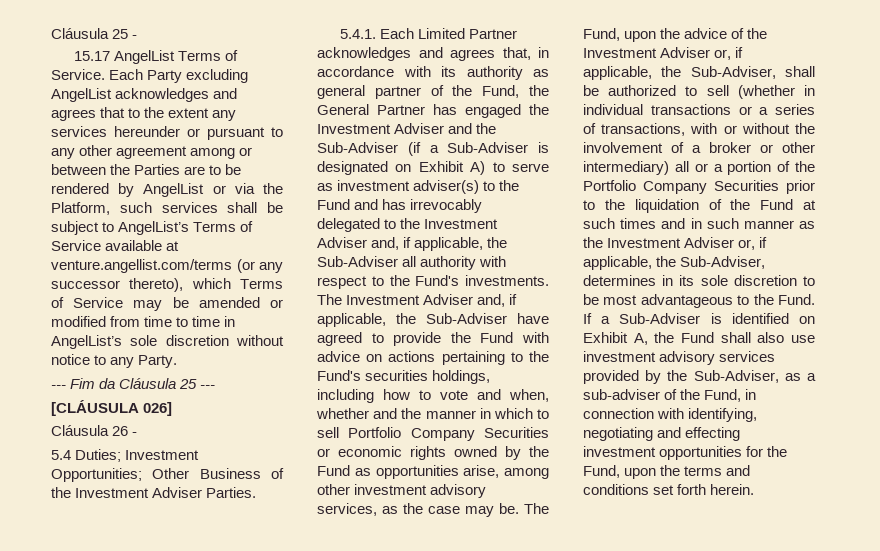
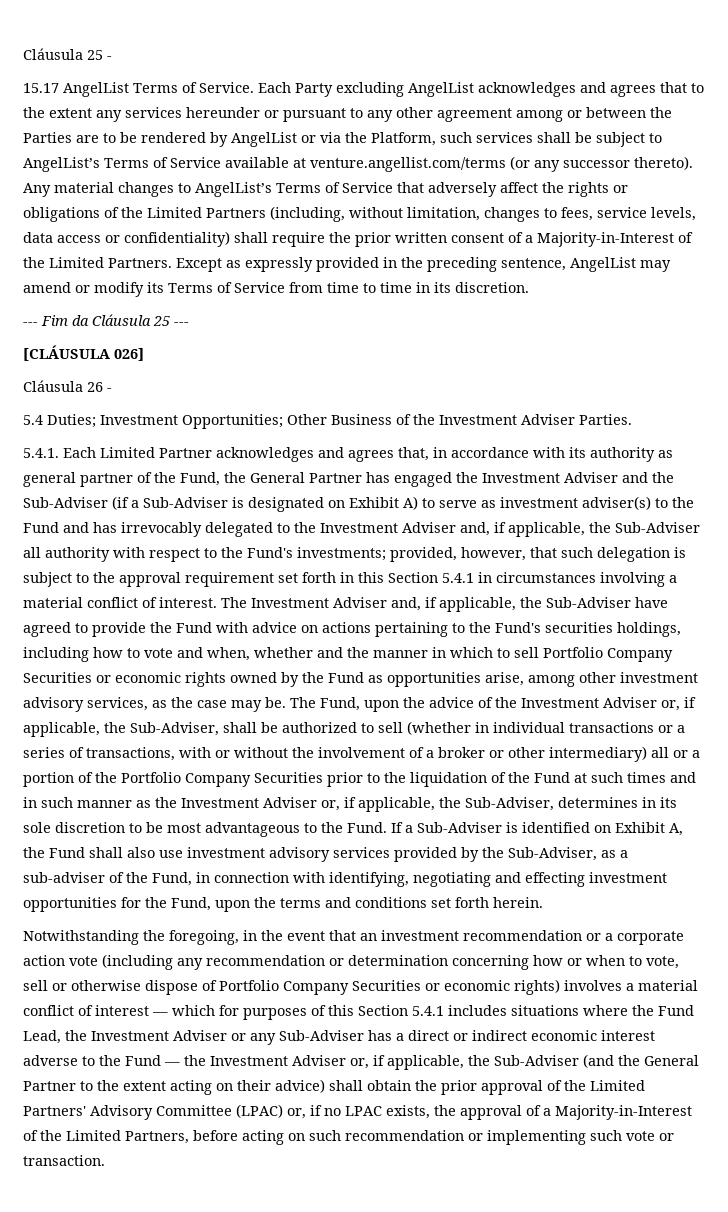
[129,278,283,292] [51,297,283,311] [51,316,106,327] thereto), which Terms of Service may be amended or modified -> [634,156,693,170] [23,182,628,197] [23,206,696,222] [23,231,693,247] [23,257,671,272] [23,282,285,297] thereto). Any material changes to AngelList’s Terms of Service that adversely affect the rights or obligations of the Limited Partners (including, without limitation, changes to fees, service levels, data access or confidentiality) shall require the prior written consent of a Majority-in-Interest of the Limited Partners. Except as expressly provided in the preceding sentence, AngelList may amend or modify its Terms of Service
[51,335,284,349] [51,354,178,368] AngelList’s sole discretion without notice to any Party. -> [434,282,529,293] its discretion.
[465,275,549,286] investments. -> [297,547,686,562] [23,572,677,587] [23,597,217,608] investments; provided, however, that such delegation is subject to the approval requirement set forth in this Section 5.4.1 in circumstances involving a material conflict of interest.
(755, 489) none -> [23,930,684,945] [23,954,679,970] [23,979,698,995] [23,1005,694,1020] [23,1030,655,1045] [23,1054,699,1070] [23,1079,645,1095] [23,1104,692,1120] [23,1130,674,1145] [23,1155,105,1166] // Notwithstanding the foregoing, in the event that an investment recommendation or a corporate action vote (including any recommendation or determination concerning how or when to vote, sell or otherwise dispose of Portfolio Company Securities or economic rights) involves a material conflict of interest — which for purposes of this Section 5.4.1 includes situations where the Fund Lead, the Investment Adviser or any Sub‑Adviser has a direct or indirect economic interest adverse to the Fund — the Investment Adviser or, if applicable, the Sub‑Adviser (and the General Partner to the extent acting on their advice) shall obtain the prior approval of the Limited Partners' Advisory Committee (LPAC) or, if no LPAC exists, the approval of a Majority‑in‑Interest of the Limited Partners, before acting on such recommendation or implementing such vote or transaction.

